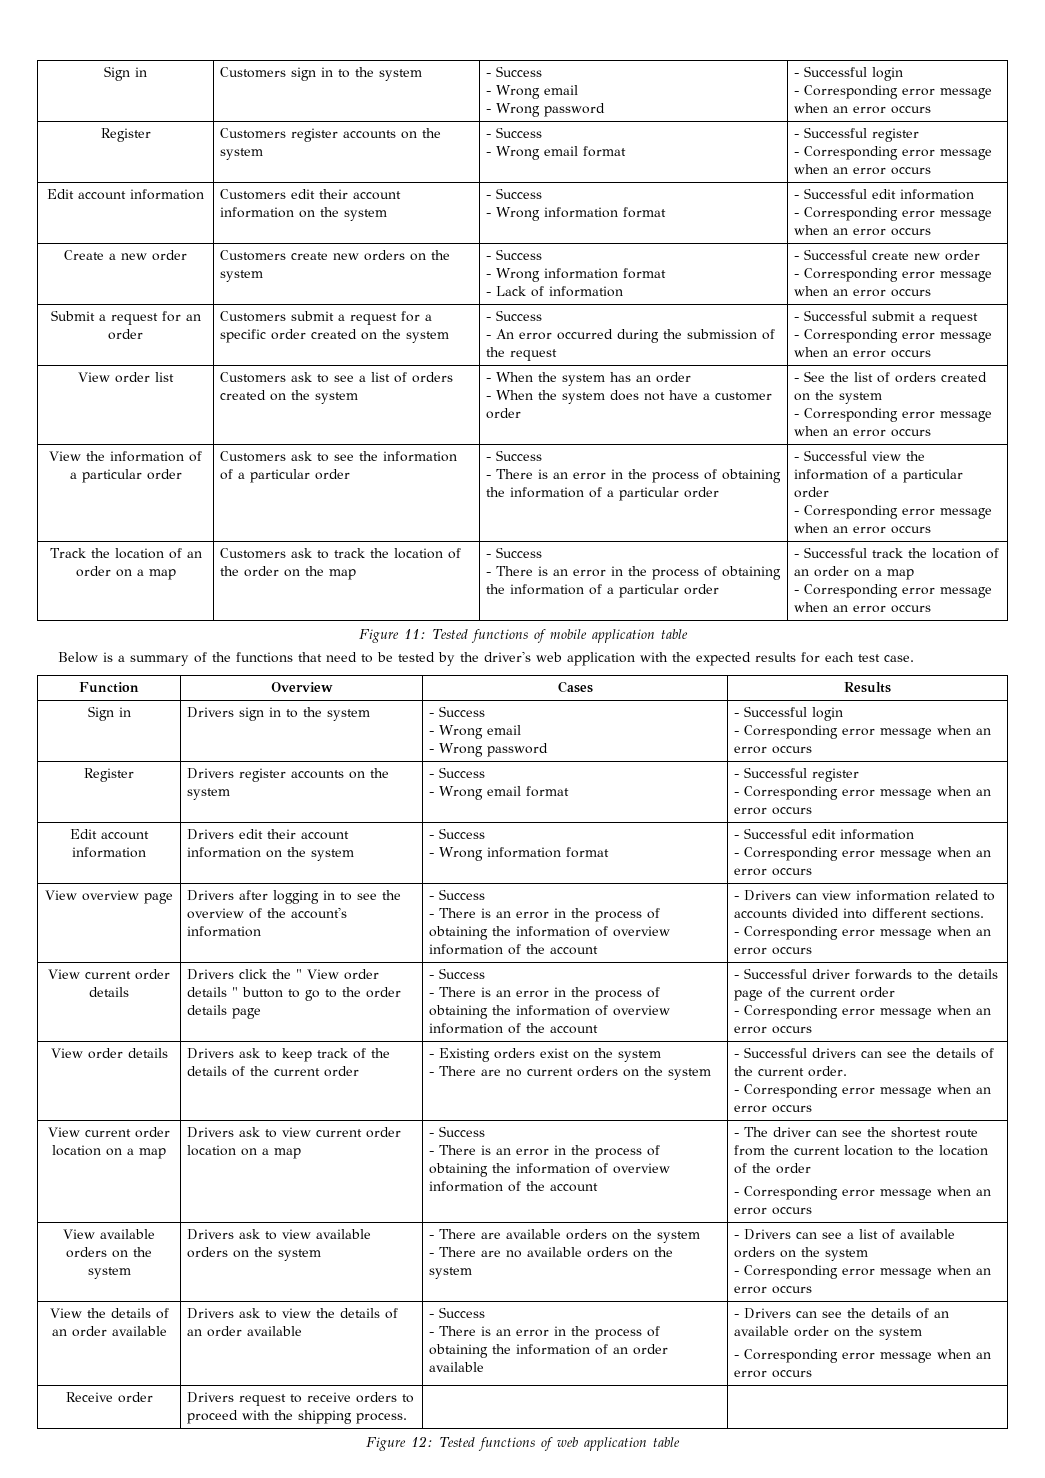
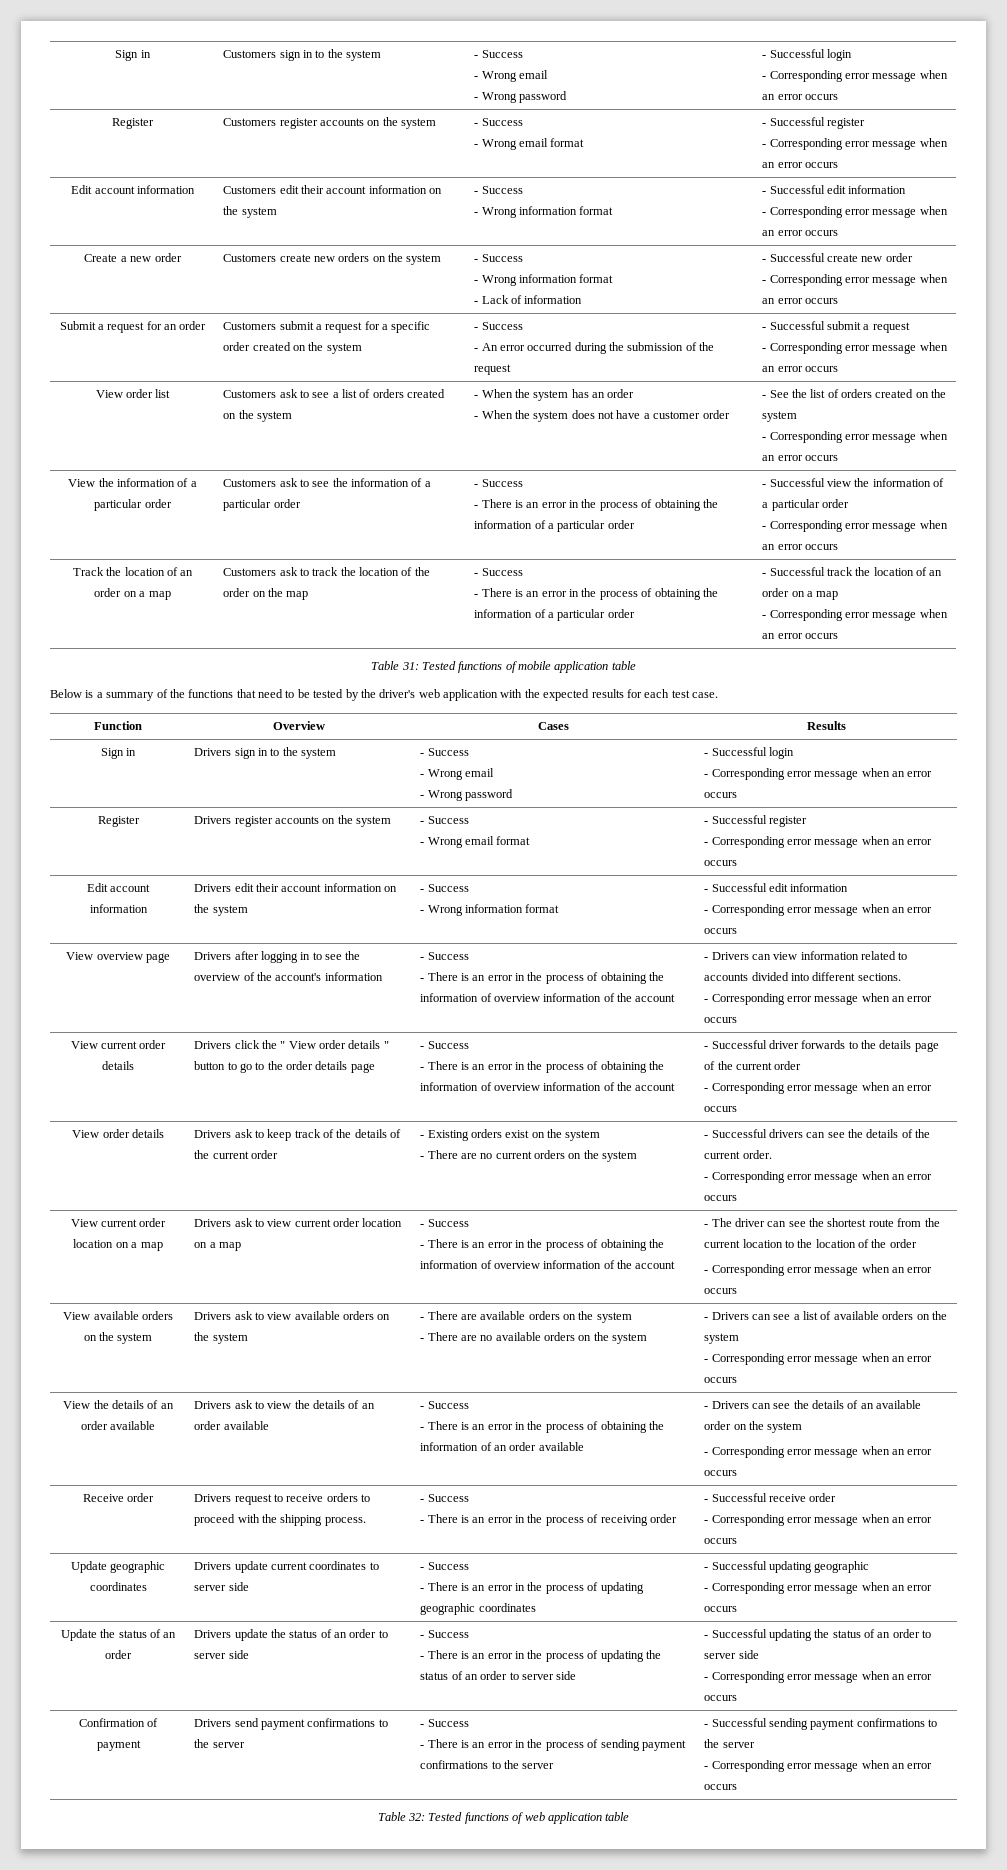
[358,629,426,643] Figure 11: -> [371,661,419,670] Table 31:
[366,1436,434,1451] | // Figure 12: -> [420,1494,469,1502] [420,1514,677,1526] [704,1493,837,1502] [704,1514,933,1526] [704,1538,738,1544] [70,1561,166,1573] [89,1582,147,1591] [194,1561,379,1573] [194,1582,249,1591] [420,1562,469,1570] [420,1582,644,1594] [420,1603,536,1615] [704,1561,870,1573] [704,1582,933,1594] [704,1606,738,1612] [60,1629,177,1641] [105,1650,132,1659] [194,1629,388,1641] [194,1650,249,1659] [420,1630,469,1638] [420,1650,661,1662] [420,1671,577,1680] [704,1629,932,1641] [704,1650,759,1659] [704,1671,933,1683] [704,1695,738,1701] [78,1718,159,1727] [96,1740,141,1751] [194,1718,388,1730] [194,1739,245,1748] [420,1719,469,1727] [420,1739,686,1751] [420,1760,555,1769] [704,1718,938,1730] [704,1739,755,1748] [704,1760,933,1772] [704,1784,738,1790] [377,1812,426,1821] - Success // - There is an error in the process of receiving order | - Successful receive order // - Corresponding error message when an error occurs // Update geographic coordinates | Drivers update current coordinates to server side | - Success // - There is an error in the process of updating geographic coordinates | - Successful updating geographic // - Corresponding error message when an error occurs // Update the status of an order | Drivers update the status of an order to server side | - Success // - There is an error in the process of updating the status of an order to server side | - Successful updating the status of an order to server side // - Corresponding error message when an error occurs // Confirmation of payment | Drivers send payment confirmations to the server | - Success // - There is an error in the process of sending payment confirmations to the server | - Successful sending payment confirmations to the server // - Corresponding error message when an error occurs // Table 32:

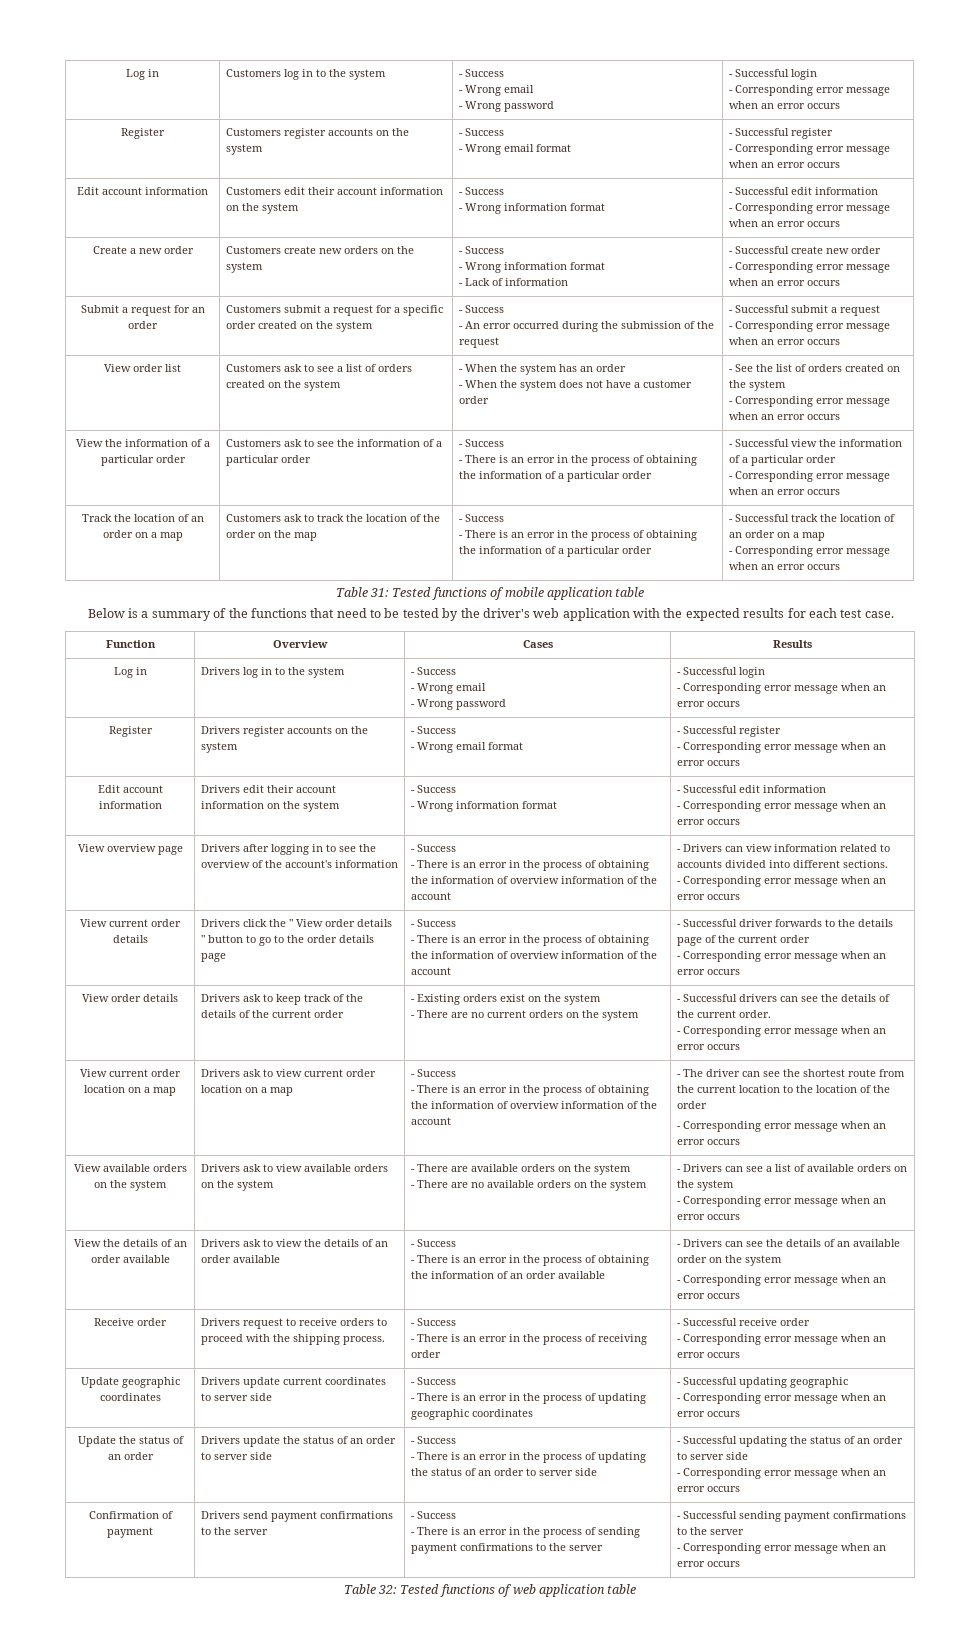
[115,50,139,61] Sign -> [126,69,145,80] Log
[279,50,301,61] sign -> [283,69,299,80] log
[100,748,124,759] Sign -> [113,667,133,678] Log
[234,748,256,759] sign -> [242,667,258,678] log

